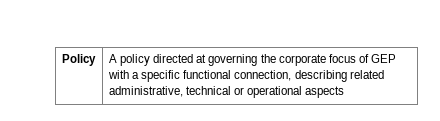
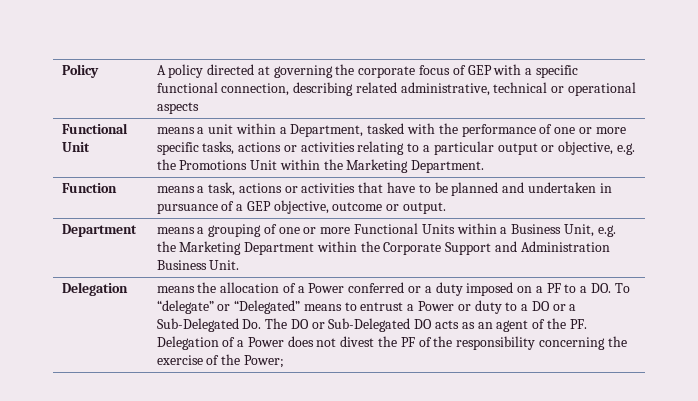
(345, 92) none -> [61,123,128,134] [61,142,90,152] [156,123,626,137] [156,141,635,155] [156,159,485,173] [61,183,117,193] [156,182,612,196] [156,200,446,214] [61,224,137,237] [156,223,616,237] [156,241,610,255] [156,260,240,270] [61,282,128,296] [156,282,630,296] [156,300,577,314] [156,318,587,332] [156,336,627,350] [156,354,284,368] // Functional Unit | means a unit within a Department, tasked with the performance of one or more specific tasks, actions or activities relating to a particular output or objective, e.g. the Promotions Unit within the Marketing Department. // Function | means a task, actions or activities that have to be planned and undertaken in pursuance of a GEP objective, outcome or output. // Department | means a grouping of one or more Functional Units within a Business Unit, e.g. the Marketing Department within the Corporate Support and Administration Business Unit. // Delegation | means the allocation of a Power conferred or a duty imposed on a PF to a DO. To “delegate” or “Delegated” means to entrust a Power or duty to a DO or a Sub-Delegated Do. The DO or Sub-Delegated DO acts as an agent of the PF. Delegation of a Power does not divest the PF of the responsibility concerning the exercise of the Power;

